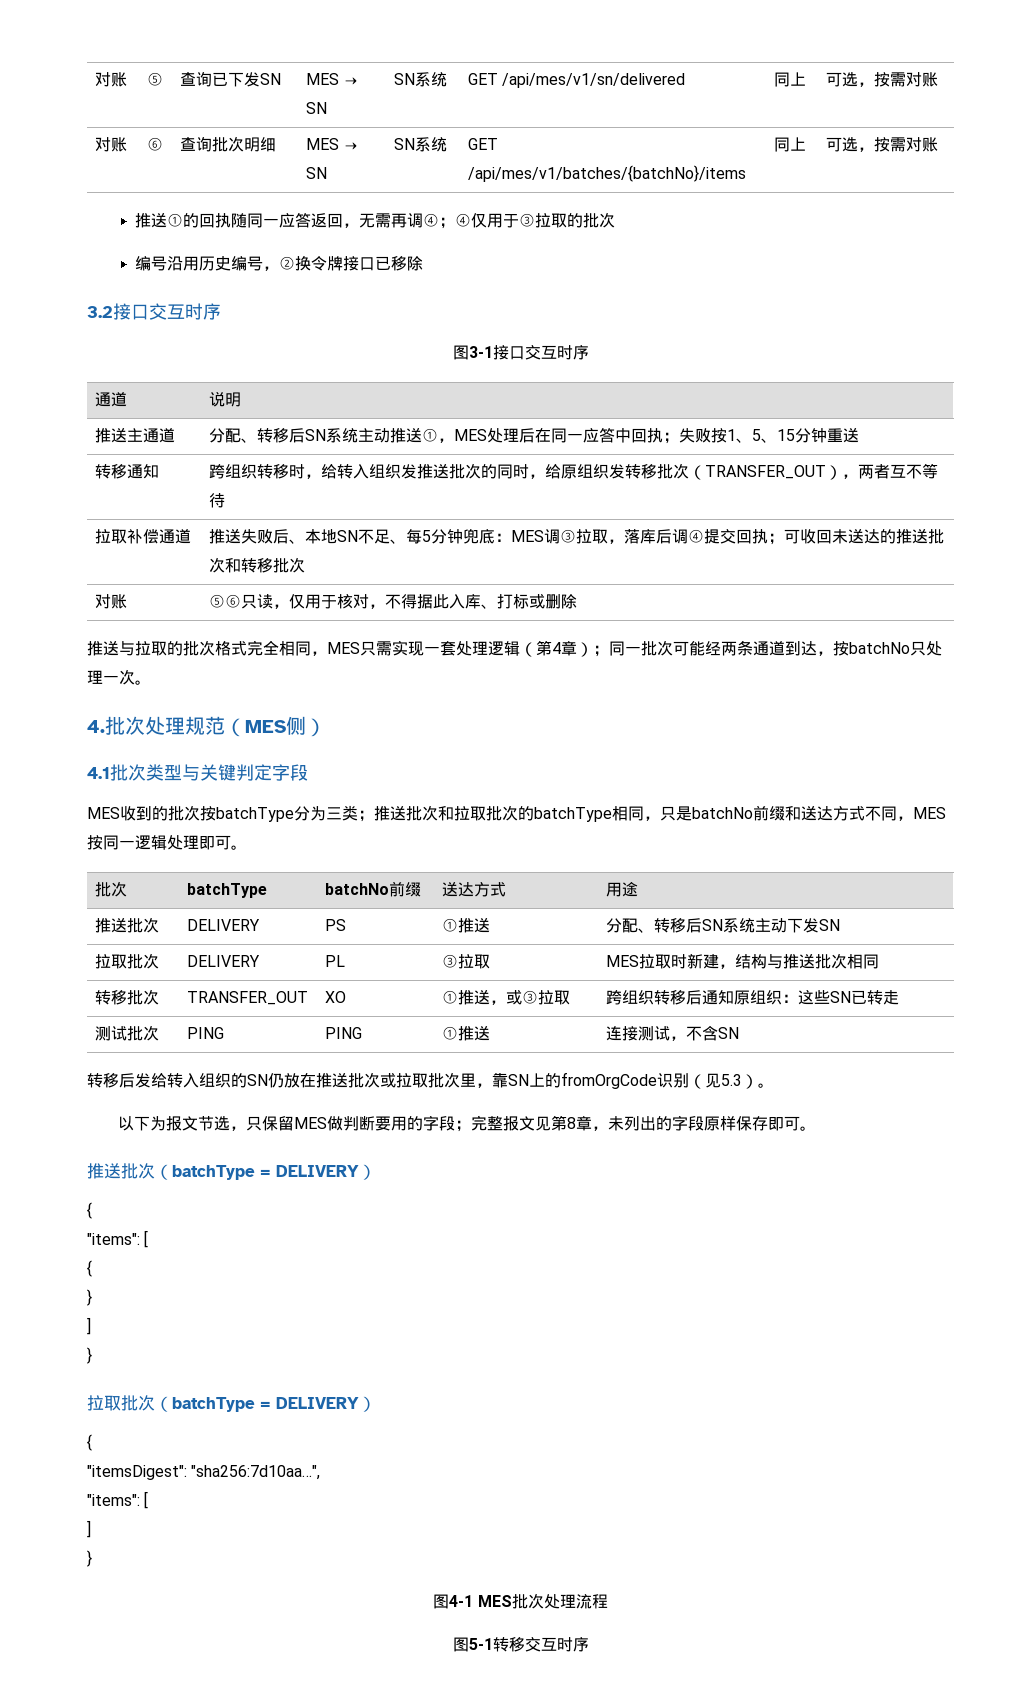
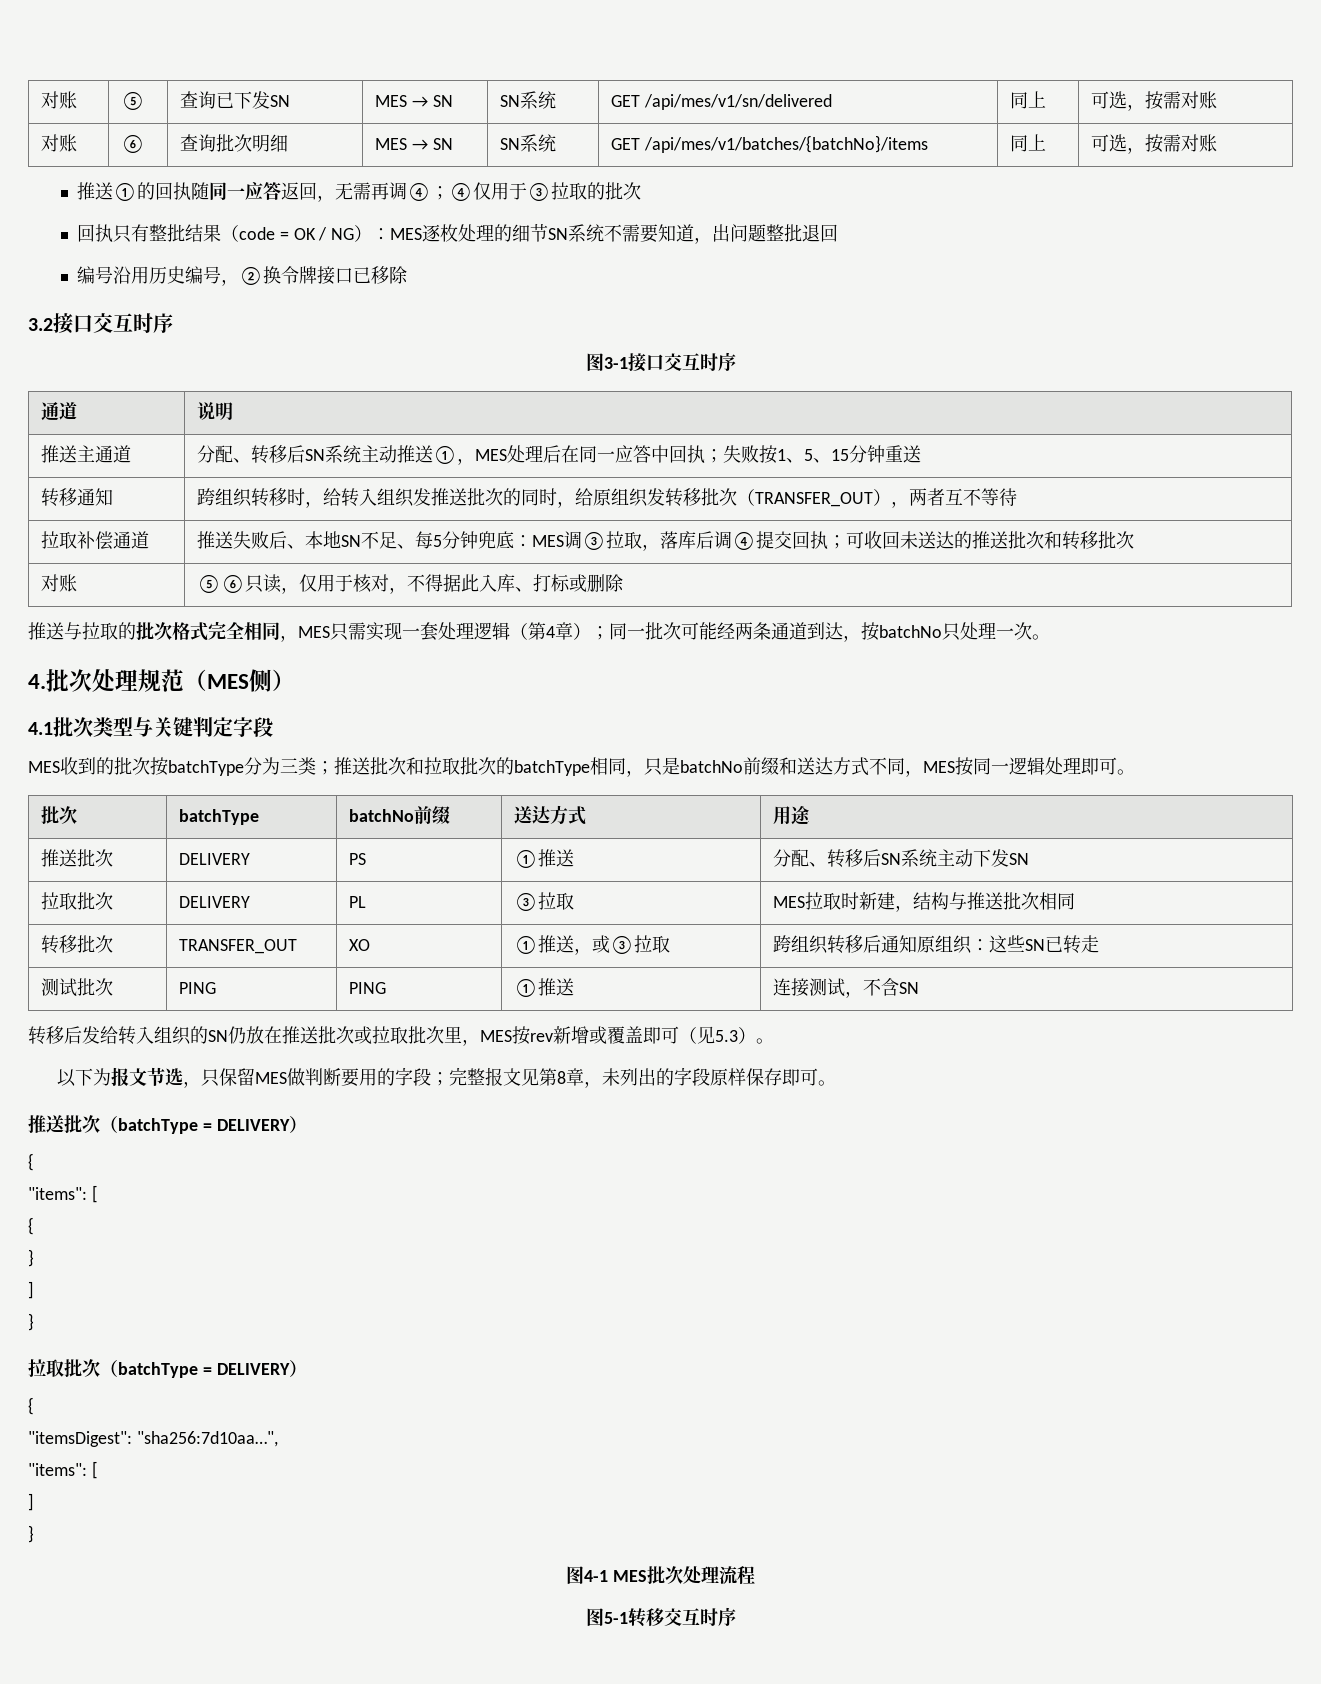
(616, 220) none -> [76,224,839,244] // 回执只有整批结果（code = OK / NG）：MES逐枚处理的细节SN系统不需要知道，出问题整批退回
[492,1072,689,1089] 靠SN上的fromOrgCode识别 -> [480,1026,679,1045] MES按rev新增或覆盖即可

